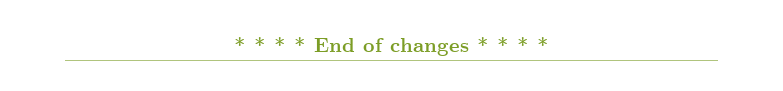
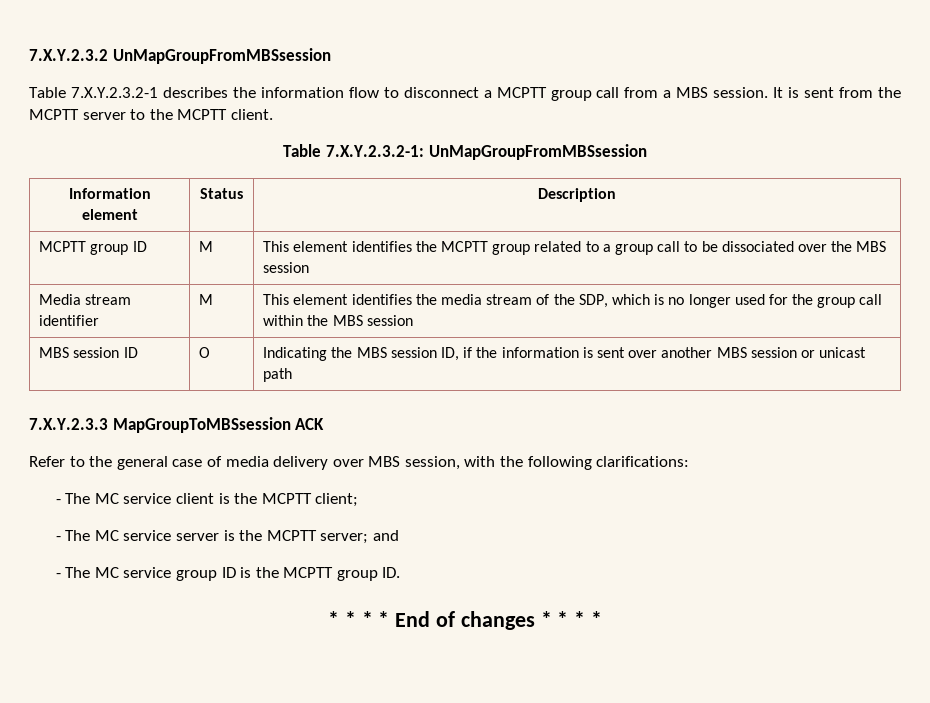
(234, 44) none -> [29,48,331,64] [29,87,902,101] [29,109,273,120] [283,144,647,160] [68,188,151,199] [81,209,138,220] [200,188,243,199] [538,188,616,202] [39,241,147,255] [199,241,214,252] [263,241,887,255] [263,262,310,273] [39,294,132,305] [39,315,100,326] [199,294,214,305] [263,294,883,308] [263,315,413,326] [39,347,138,358] [199,347,211,358] [263,347,867,361] [263,368,293,382] [29,417,325,433] [29,456,690,470] [55,493,359,507] [55,530,399,544] [55,567,401,581] 7.X.Y.2.3.2 UnMapGroupFromMBSsession // Table 7.X.Y.2.3.2-1 describes the information flow to disconnect a MCPTT group call from a MBS session. It is sent from the MCPTT server to the MCPTT client. // Table 7.X.Y.2.3.2-1: UnMapGroupFromMBSsession // Information element | Status | Description // MCPTT group ID | M | This element identifies the MCPTT group related to a group call to be dissociated over the MBS session // Media stream identifier | M | This element identifies the media stream of the SDP, which is no longer used for the group call within the MBS session // MBS session ID | O | Indicating the MBS session ID, if the information is sent over another MBS session or unicast path // 7.X.Y.2.3.3 MapGroupToMBSsession ACK // Refer to the general case of media delivery over MBS session, with the following clarifications: // - The MC service client is the MCPTT client; // - The MC service server is the MCPTT server; and // - The MC service group ID is the MCPTT group ID. //

